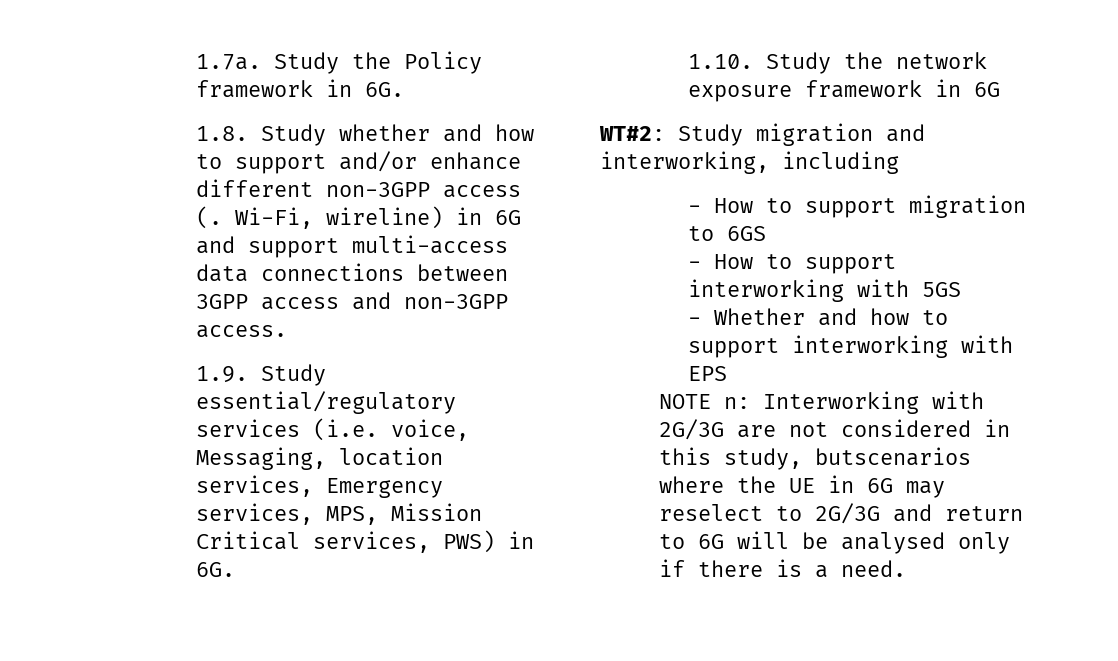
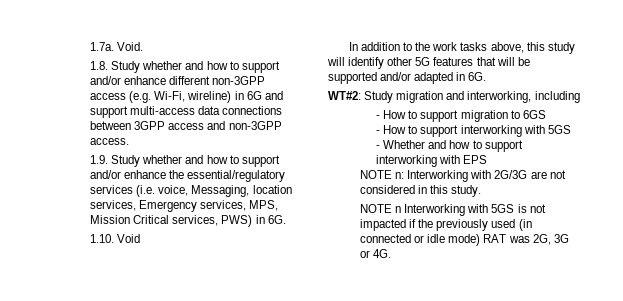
[273,51,482,74] [195,79,404,98] Study the Policy framework in 6G. -> [117,42,144,51] Void.
[195,206,222,229] (. -> [129,91,152,103] (e.g.
(326, 375) none -> [142,155,280,167] [90,170,185,179] whether and how to support and/or enhance the
[765,52,987,74] [687,79,1000,102] Study the network exposure framework in 6G -> [117,234,141,243] [348,42,575,54] [327,57,530,69] [328,72,487,84] Void // In addition to the work tasks above, this study will identify other 5G features that will be supported and/or adapted in 6G.
[723,447,971,470] [658,475,945,498] [658,503,1023,524] [658,531,1010,554] [658,559,906,578] study, butscenarios where the UE in 6G may reselect to 2G/3G and return to 6G will be analysed only if there is a need. -> [451,185,482,197] [360,204,546,216] [360,219,532,231] [360,234,569,246] [360,249,392,258] study. // NOTE n Interworking with 5GS is not impacted if the previously used (in connected or idle mode) RAT was 2G, 3G or 4G.

